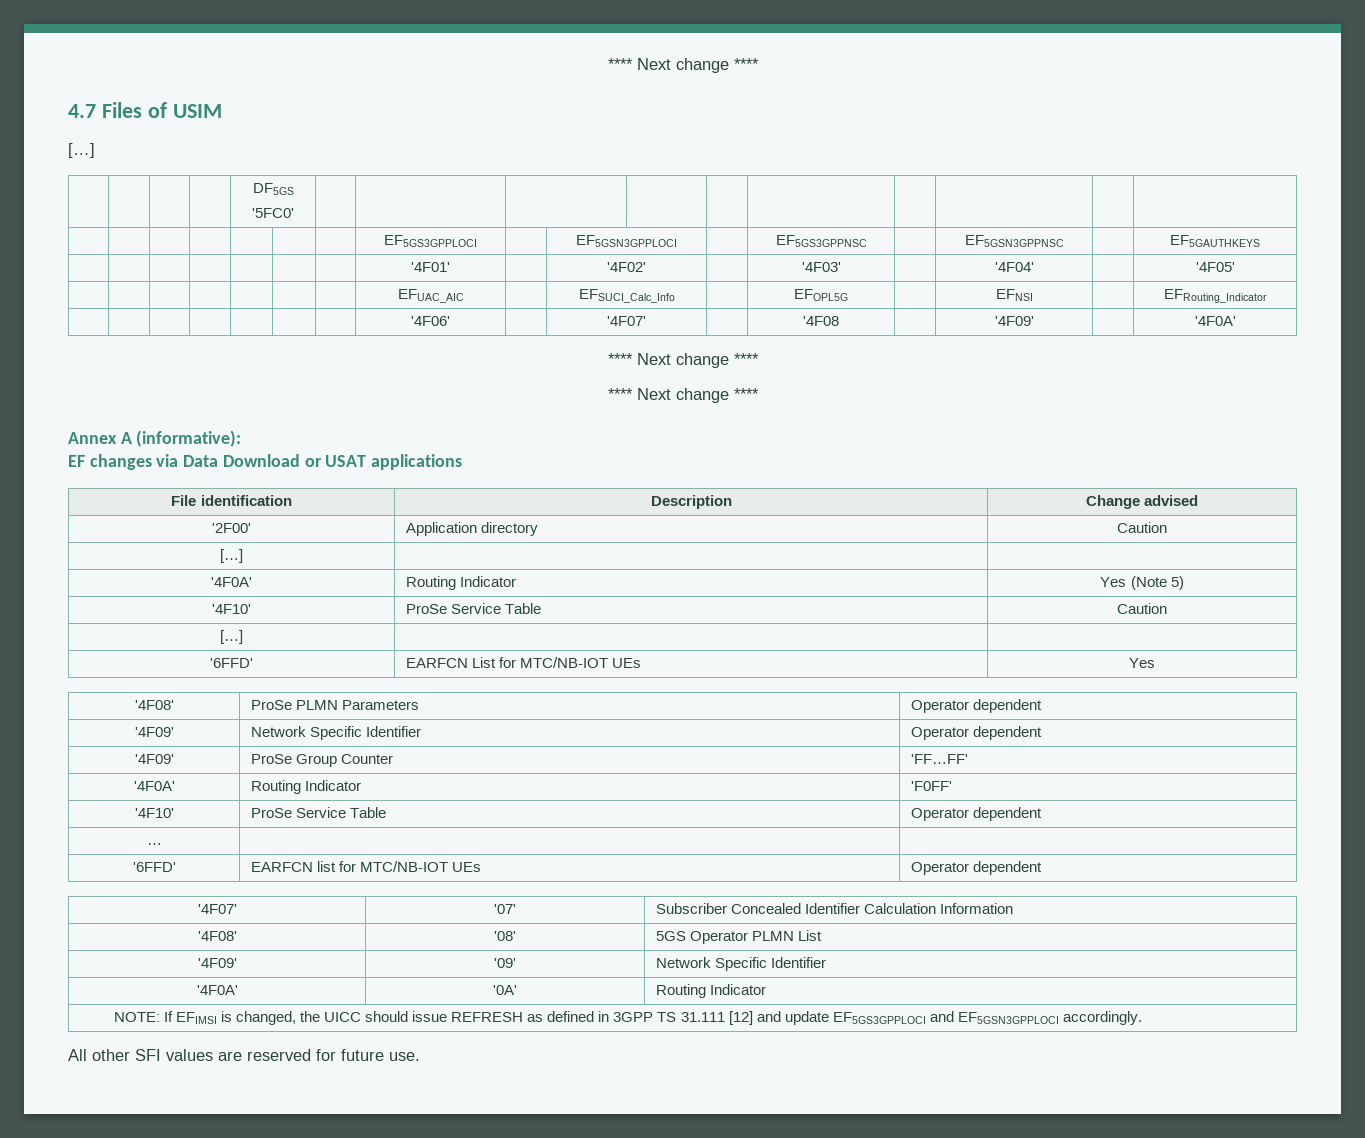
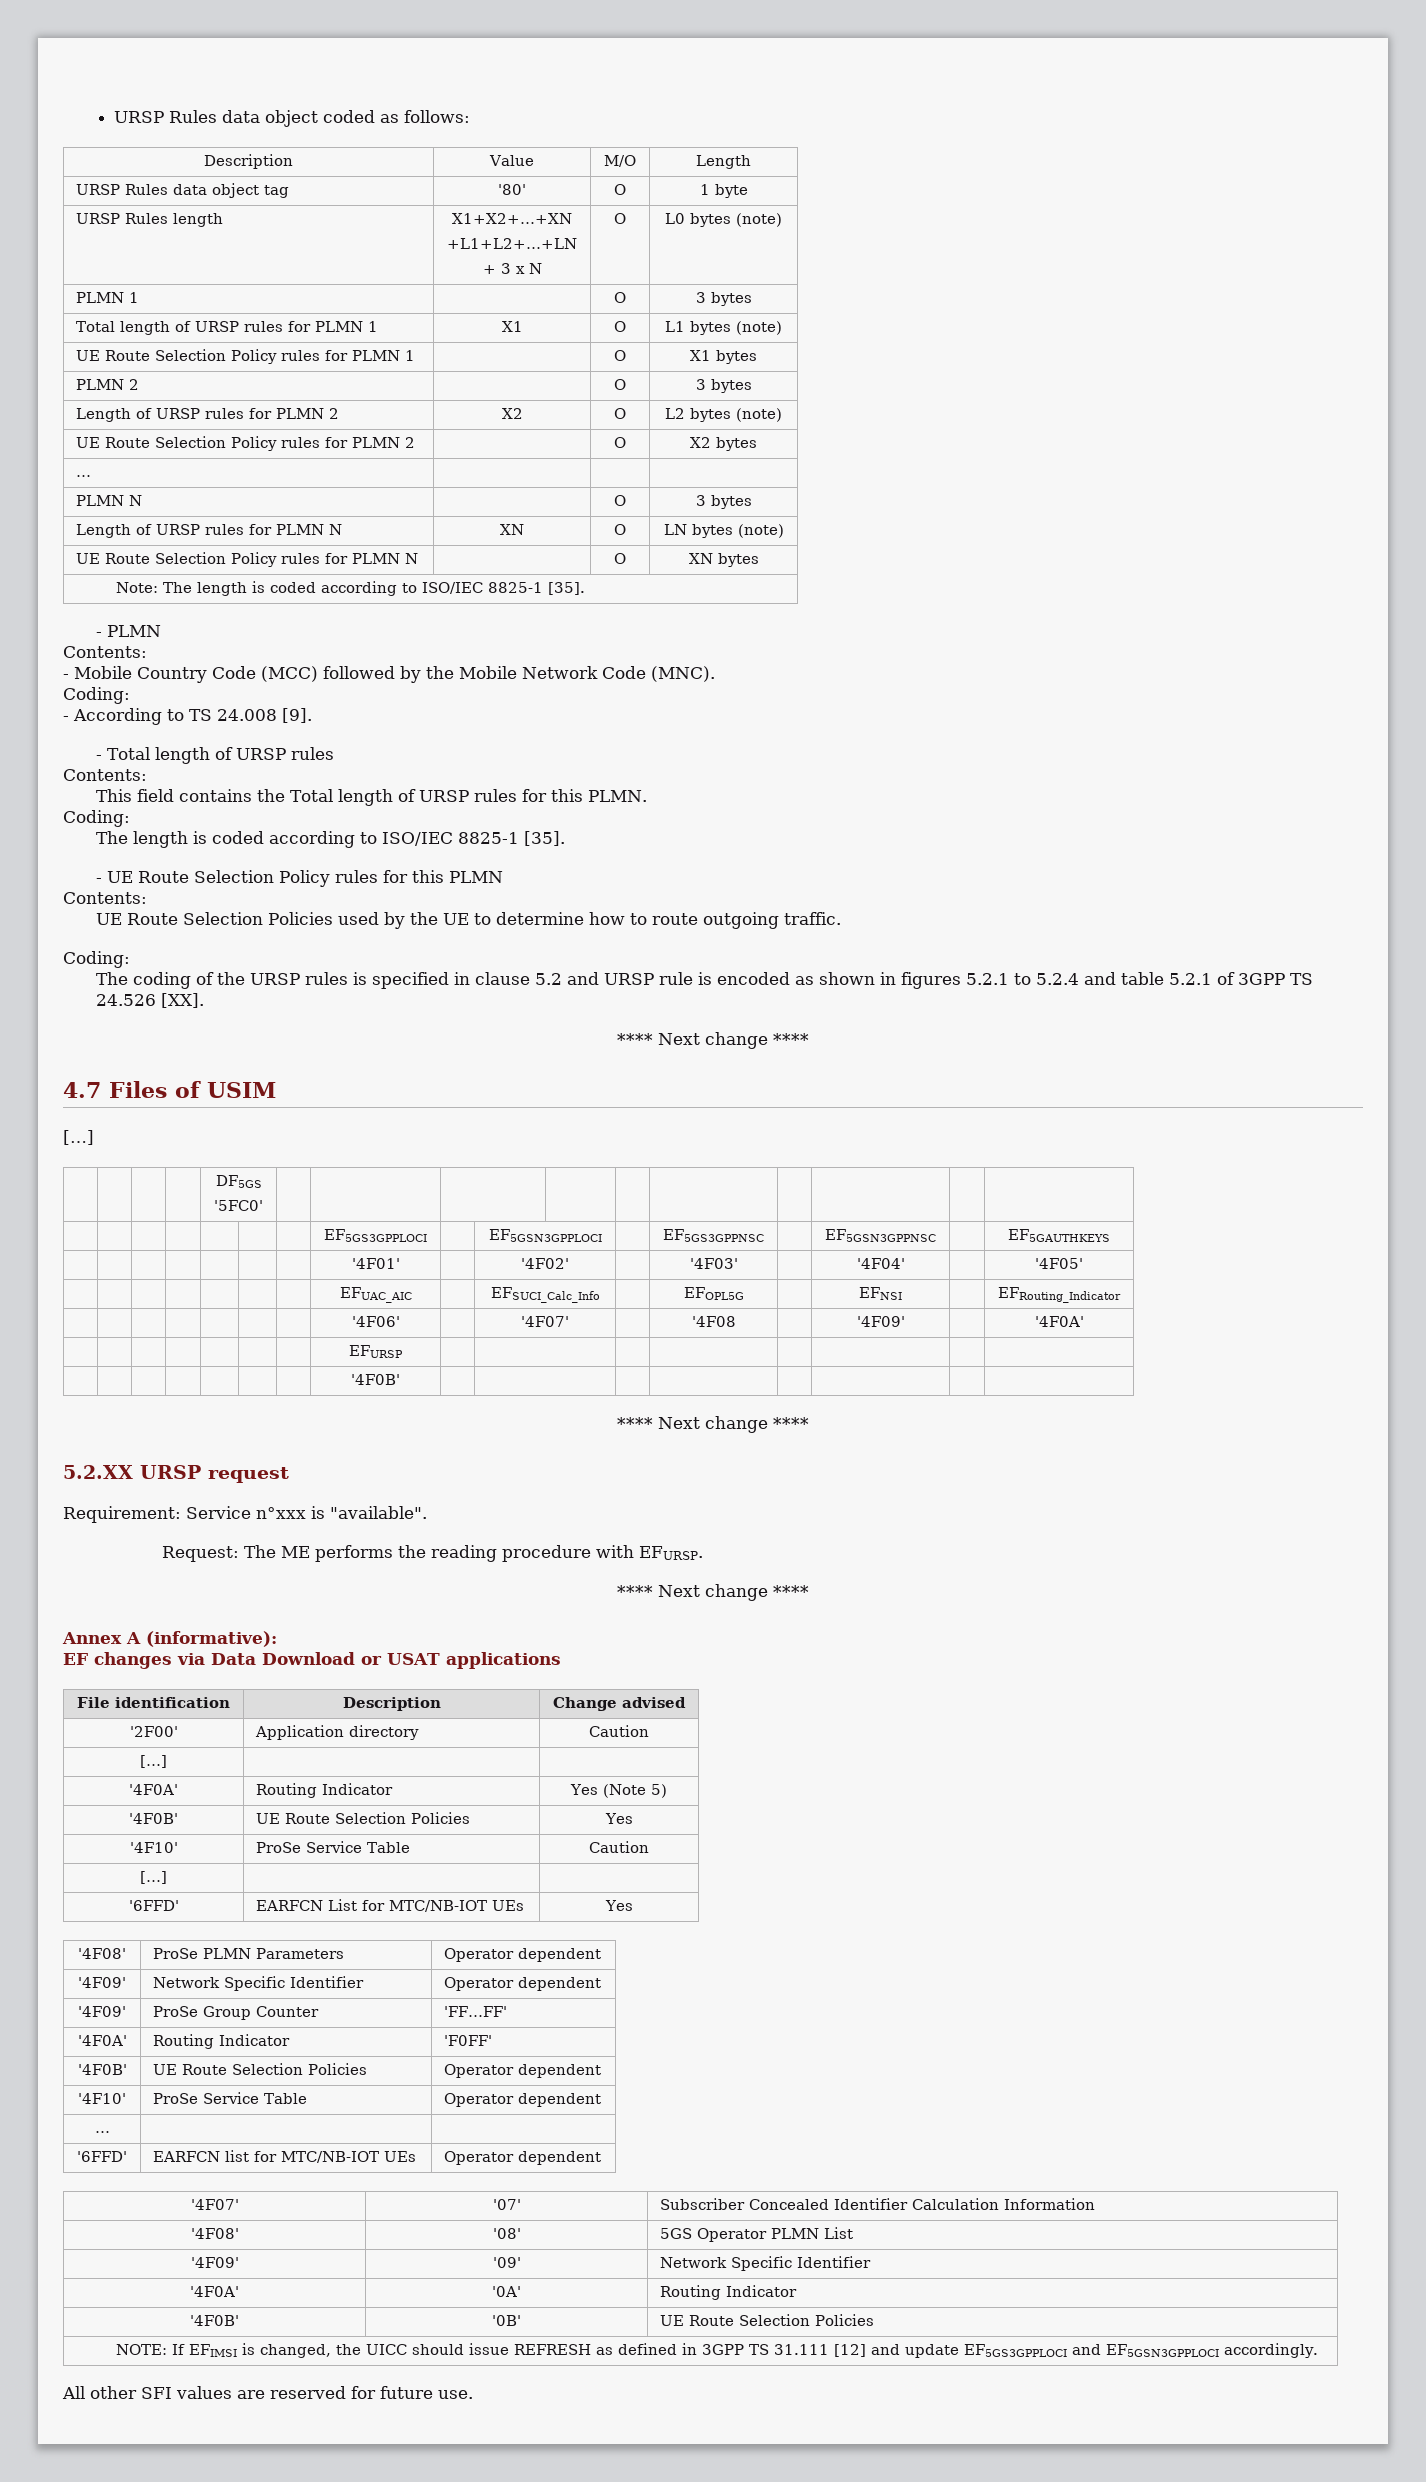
(607, 64) none -> [114,110,471,127] [204,154,293,169] [489,155,535,166] [604,155,636,167] [696,155,751,169] [76,183,290,198] [498,184,526,195] [614,184,626,195] [699,184,748,198] [76,213,224,227] [452,213,572,224] [447,238,577,249] [482,263,542,274] [614,213,626,224] [665,213,782,227] [76,292,140,303] [614,292,626,303] [695,292,752,306] [76,321,379,335] [501,321,523,332] [614,321,626,332] [665,321,782,335] [76,349,416,364] [614,350,626,361] [690,350,757,364] [76,379,140,390] [614,379,626,390] [695,379,752,393] [76,408,340,422] [501,408,523,419] [614,408,626,419] [665,408,782,422] [76,436,416,451] [614,437,626,448] [690,437,757,451] [76,475,92,477] [76,495,143,506] [614,495,626,506] [695,495,752,509] [76,524,343,538] [500,524,524,535] [614,524,626,535] [663,524,784,538] [76,552,419,567] [614,553,626,564] [688,553,759,567] [115,581,585,596] [95,625,161,637] [63,646,147,658] [63,666,715,683] [63,687,130,704] [63,708,312,725] [95,747,334,764] [63,769,147,781] [95,789,647,806] [63,810,130,827] [95,831,565,848] [95,870,503,887] [63,892,147,904] [95,912,841,929] [63,951,130,968] [95,972,1313,989] [95,993,204,1008] URSP Rules data object coded as follows: // Description | Value | M/O | Length // URSP Rules data object tag | '80' | O | 1 byte // URSP Rules length | X1+X2+…+XN // +L1+L2+…+LN // + 3 x N | O | L0 bytes (note) // PLMN 1 | | O | 3 bytes // Total length of URSP rules for PLMN 1 | X1 | O | L1 bytes (note) // UE Route Selection Policy rules for PLMN 1 | | O | X1 bytes // PLMN 2 | | O | 3 bytes // Length of URSP rules for PLMN 2 | X2 | O | L2 bytes (note) // UE Route Selection Policy rules for PLMN 2 | | O | X2 bytes // … | | | // PLMN N | | O | 3 bytes // Length of URSP rules for PLMN N | XN | O | LN bytes (note) // UE Route Selection Policy rules for PLMN N | | O | XN bytes // Note: The length is coded according to ISO/IEC 8825-1 [35]. // - PLMN // Contents: // - Mobile Country Code (MCC) followed by the Mobile Network Code (MNC). // Coding: // - According to TS 24.008 [9]. // - Total length of URSP rules // Contents: // This field contains the Total length of URSP rules for this PLMN. // Coding: // The length is coded according to ISO/IEC 8825-1 [35]. // - UE Route Selection Policy rules for this PLMN // Contents: // UE Route Selection Policies used by the UE to determine how to route outgoing traffic. // Coding: // The coding of the URSP rules is specified in clause 5.2 and URSP rule is encoded as shown in figures 5.2.1 to 5.2.4 and table 5.2.1 of 3GPP TS 24.526 [XX]. //
[607,353,759,368] // **** Next change **** -> [349,1345,403,1358] [351,1374,400,1385] [617,1416,809,1433] [63,1465,289,1483] [63,1506,427,1523] [161,1545,703,1562] // | | | | | | | EFURSP | | | | | | | | // | | | | | | | '4F0B' | | | | | | | | // **** Next change **** // 5.2.XX URSP request // Requirement: Service n°xxx is "available". // Request: The ME performs the reading procedure with EFURSP.
(1184, 583) none -> [129,1813,178,1824] [256,1812,471,1824] [604,1813,633,1824] // '4F0B' | UE Route Selection Policies | Yes
(952, 786) none -> [77,2064,127,2075] [153,2063,368,2075] [444,2064,602,2078] // '4F0B' | UE Route Selection Policies | Operator dependent
(766, 989) none -> [190,2315,239,2326] [492,2315,521,2326] [660,2314,875,2326] // '4F0B' | '0B' | UE Route Selection Policies

